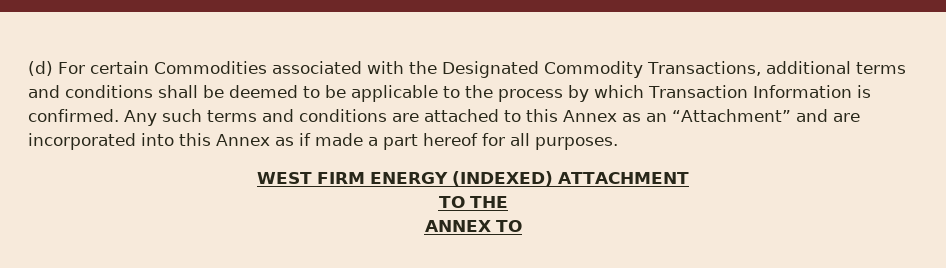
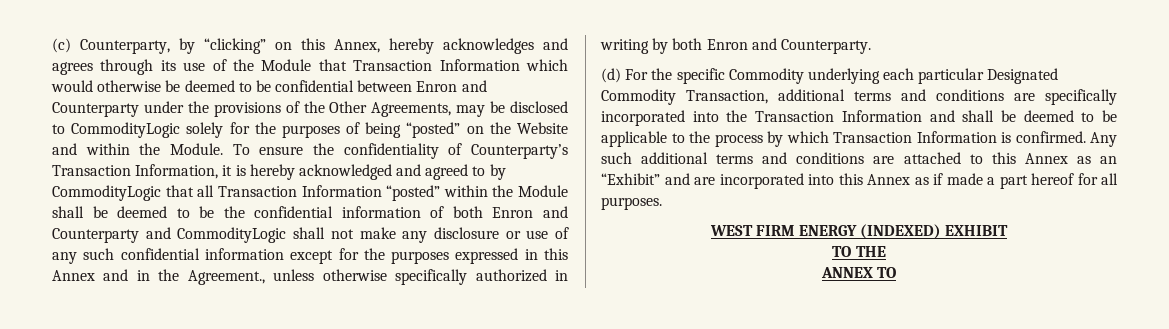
[28,61,437,76] (d) For certain Commodities associated with the -> [52,38,568,54] [52,59,568,75] [51,80,487,92] [52,101,568,117] [52,122,568,138] [52,143,568,159] [52,164,506,180] [52,185,568,201] [52,206,568,218] [52,227,569,243] [52,248,569,264] [52,269,568,285] [600,38,871,54] [601,68,985,84] (c) Counterparty, by “clicking” on this Annex, hereby acknowledges and agrees through its use of the Module that Transaction Information which would otherwise be deemed to be confidential between Enron and Counterparty under the provisions of the Other Agreements, may be disclosed to CommodityLogic solely for the purposes of being “posted” on the Website and within the Module. To ensure the confidentiality of Counterparty’s Transaction Information, it is hereby acknowledged and agreed to by CommodityLogic that all Transaction Information “posted” within the Module shall be deemed to be the confidential information of both Enron and Counterparty and CommodityLogic shall not make any disclosure or use of any such confidential information except for the purposes expressed in this Annex and in the Agreement., unless otherwise specifically authorized in writing by both Enron and Counterparty. // (d) For the specific Commodity underlying each particular
[647,61,906,76] [28,85,153,98] Transactions, additional terms and conditions -> [686,89,1117,105] [601,110,955,126] Transaction, additional terms and conditions are specifically incorporated into the Transaction Information and
(202, 115) none -> [641,152,709,164] additional
[672,109,791,122] “Attachment” -> [601,173,660,185] “Exhibit”
[558,172,690,184] ATTACHMENT -> [945,225,1009,236] EXHIBIT

